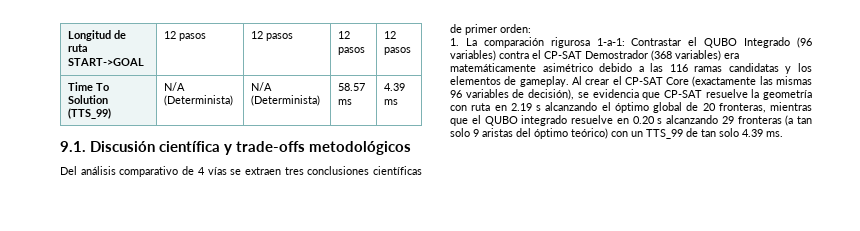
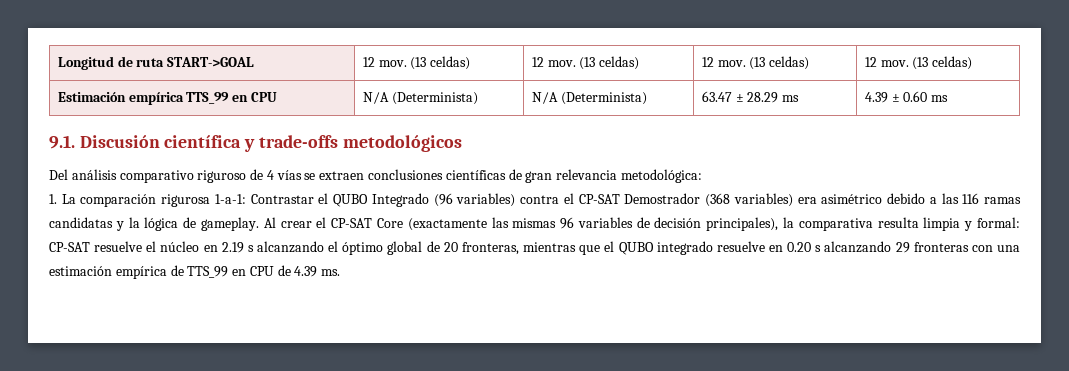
[179,33,207,41] [251,31,294,41] [338,31,351,39] [338,47,366,55] [384,31,397,39] [384,47,412,55] [68,82,110,91] [68,95,109,104] [68,108,112,119] pasos | 12 pasos | 12 pasos | 12 pasos // Time To Solution (TTS_99) -> [378,56,471,70] [531,56,640,70] [701,56,810,70] [864,56,973,70] [57,92,277,105] mov. (13 celdas) | 12 mov. (13 celdas) | 12 mov. (13 celdas) | 12 mov. (13 celdas) // Estimación empírica TTS_99 en CPU
[338,83,366,91] 58.57 -> [701,91,779,103] 63.47 ± 28.29
(406, 87) none -> [891,91,928,102] ± 0.60
(179, 171) none -> [197,170,247,183] riguroso
[284,167,304,175] tres -> (365, 175) none
[465,24,531,35] primer orden: -> [525,169,702,183] gran relevancia metodológica:
[450,63,536,72] matemáticamente -> (817, 200) none
[797,63,812,72] [450,76,501,85] los elementos -> [128,217,179,231] la lógica
[528,89,812,100] [450,103,491,111] decisión), se evidencia que CP-SAT resuelve la geometría con ruta -> [654,217,1020,231] [49,241,200,252] decisión principales), la comparativa resulta limpia y formal: CP-SAT resuelve el núcleo
[785,115,812,126] [450,128,739,139] (a tan solo 9 aristas del óptimo teórico) con un TTS_99 de tan solo -> [971,245,1021,252] [49,265,291,279] con una estimación empírica de TTS_99 en CPU de

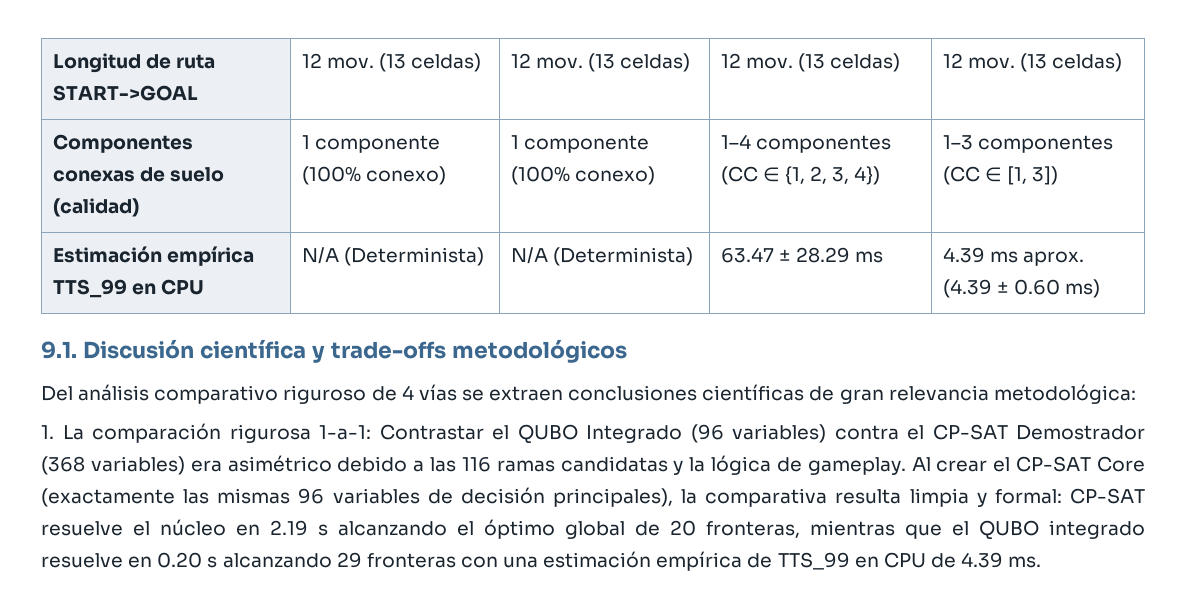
(973, 63) none -> [52,134,193,153] [52,167,224,182] [52,198,139,217] [301,135,440,153] [301,166,446,185] [510,135,649,153] [510,166,655,185] [720,134,891,153] [720,166,881,185] [942,135,1113,153] [942,166,1059,185] // Componentes conexas de suelo (calidad) | 1 componente (100% conexo) | 1 componente (100% conexo) | 1–4 componentes (CC ∈ {1, 2, 3, 4}) | 1–3 componentes (CC ∈ [1, 3])
(888, 97) none -> [989,251,1084,266] [942,279,992,298] ms aprox. (4.39
[931,95,949,102] ms -> [1065,279,1101,298] ms)

